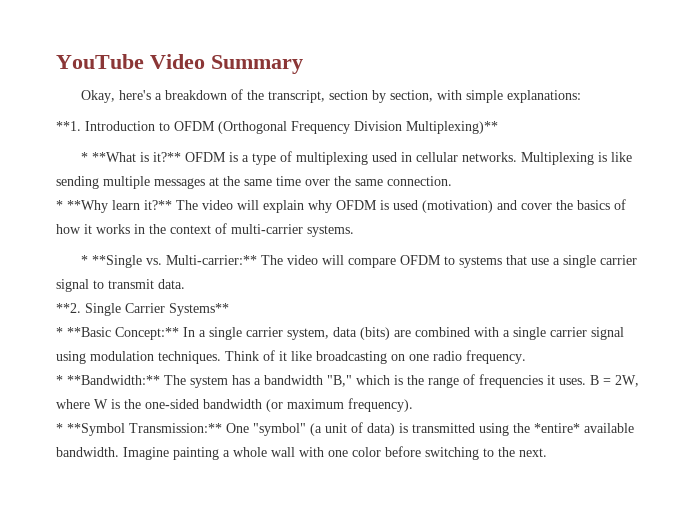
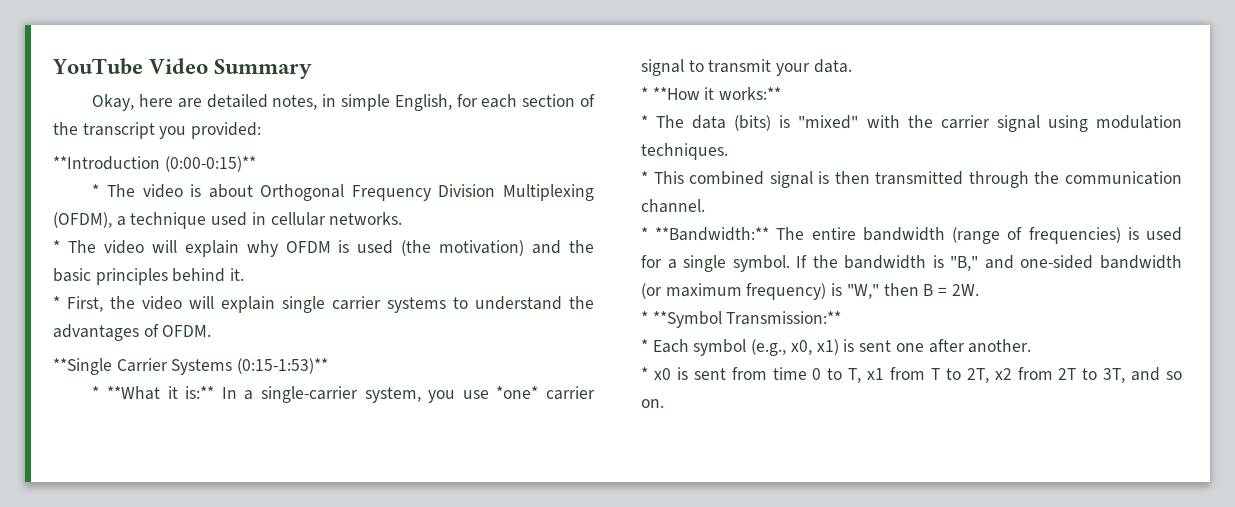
[118,89,581,103] [56,121,498,134] [80,151,632,165] [56,176,452,189] [56,200,172,213] here's a breakdown of the transcript, section by section, with simple explanations: // **1. Introduction to OFDM (Orthogonal Frequency Division Multiplexing)** // * **What is it?** OFDM is a type of multiplexing used in cellular networks. Multiplexing is like sending multiple messages at the same time over the same connection. // * **Why learn it?** -> [139,94,595,111] [53,122,262,139] [53,156,256,172] [92,184,594,201] [53,212,403,229] [53,240,60,253] here are detailed notes, in simple English, for each section of the transcript you provided: // **Introduction (0:00-0:15)** // * The video is about Orthogonal Frequency Division Multiplexing (OFDM), a technique used in cellular networks. // *
[422,199,626,213] [56,223,354,237] [80,255,596,268] (motivation) and cover the basics of how it works in the context of multi-carrier systems. // * **Single vs. Multi-carrier:** The video will compare OFDM to systems that use a single -> [401,240,595,256] [53,268,245,285] [53,296,594,313] [53,324,212,341] [53,358,329,375] [92,386,539,403] (the motivation) and the basic principles behind it. // * First, the video will explain single carrier systems to understand the advantages of OFDM. // **Single Carrier Systems (0:15-1:53)** // * **What it is:** In a single-carrier system, you use *one*
(154, 284) none -> [776,63,811,76] your
[56,303,229,316] [56,327,546,340] **2. Single Carrier Systems** // * **Basic Concept:** In a single carrier system, data (bits) are combined with a single -> [641,87,782,100] [641,115,933,131] * **How it works:** // * The data (bits) is "mixed" with the
[225,350,526,364] [56,374,639,388] [56,398,413,412] [56,422,634,436] [56,446,547,460] Think of it like broadcasting on one radio frequency. // * **Bandwidth:** The system has a bandwidth "B," which is the range of frequencies it uses. B = 2W, where W is the one-sided bandwidth (or maximum frequency). // * **Symbol Transmission:** One "symbol" (a unit of data) is transmitted using the *entire* available bandwidth. Imagine painting a whole wall with one color before switching to the next. -> [641,171,1182,188] [641,199,705,213] [641,227,1182,244] [641,255,1182,272] [641,283,979,300] [641,311,842,328] [641,339,1032,356] [641,367,1182,383] [641,399,664,408] // * This combined signal is then transmitted through the communication channel. // * **Bandwidth:** The entire bandwidth (range of frequencies) is used for a single symbol. If the bandwidth is "B," and one-sided bandwidth (or maximum frequency) is "W," then B = 2W. // * **Symbol Transmission:** // * Each symbol (e.g., x0, x1) is sent one after another. // * x0 is sent from time 0 to T, x1 from T to 2T, x2 from 2T to 3T, and so on.

